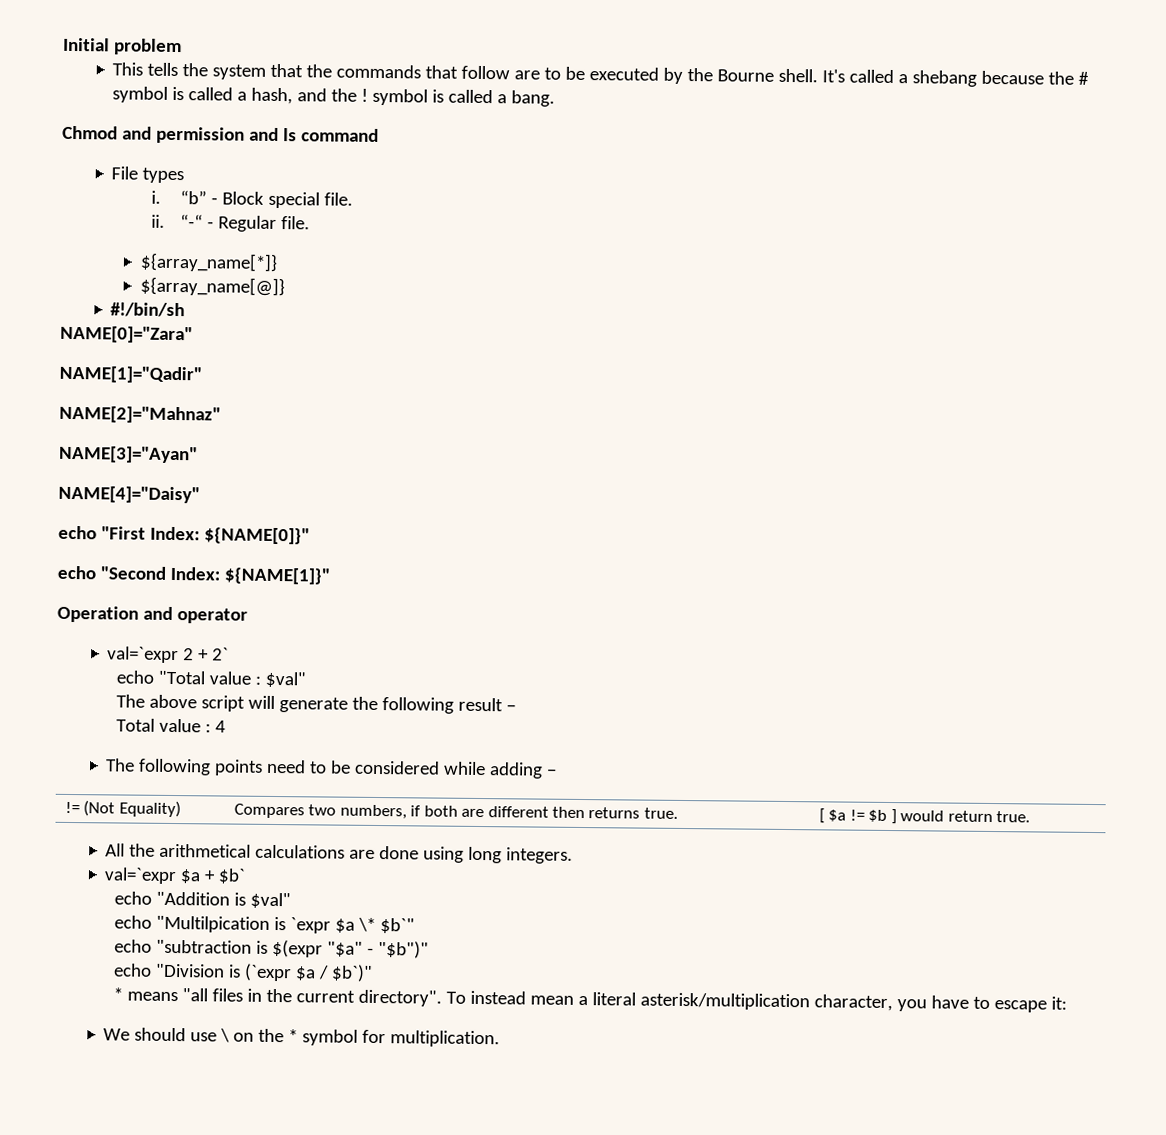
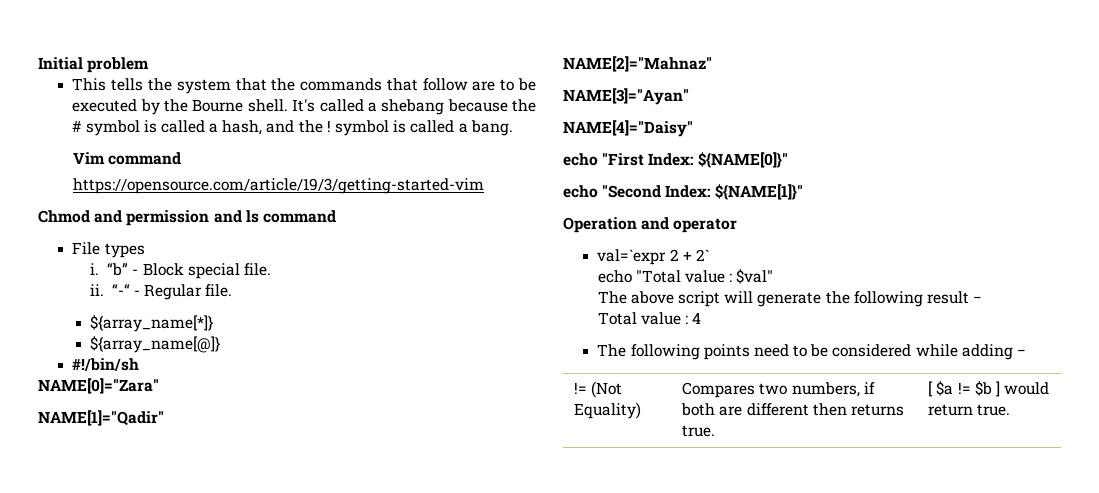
(556, 98) none -> [72,152,181,165] [72,178,484,194] // Vim command // https://opensource.com/article/19/3/getting-started-vim
[105,843,574,864] [104,867,247,885] [113,891,291,909] [113,915,415,934] [113,939,429,959] [112,963,373,982] [112,987,1067,1013] [103,1027,501,1048] // All the arithmetical calculations are done using long integers. // val=`expr $a + $b` // echo "Addition is $val" // echo "Multilpication is `expr $a \* $b`" // echo "subtraction is $(expr "$a" - "$b")" // echo "Division is (`expr $a / $b`)" // * means "all files in the current directory". To instead mean a literal asterisk/multiplication character, you have to escape it: // We should use \ on the * symbol for multiplication. -> (1011, 410) none

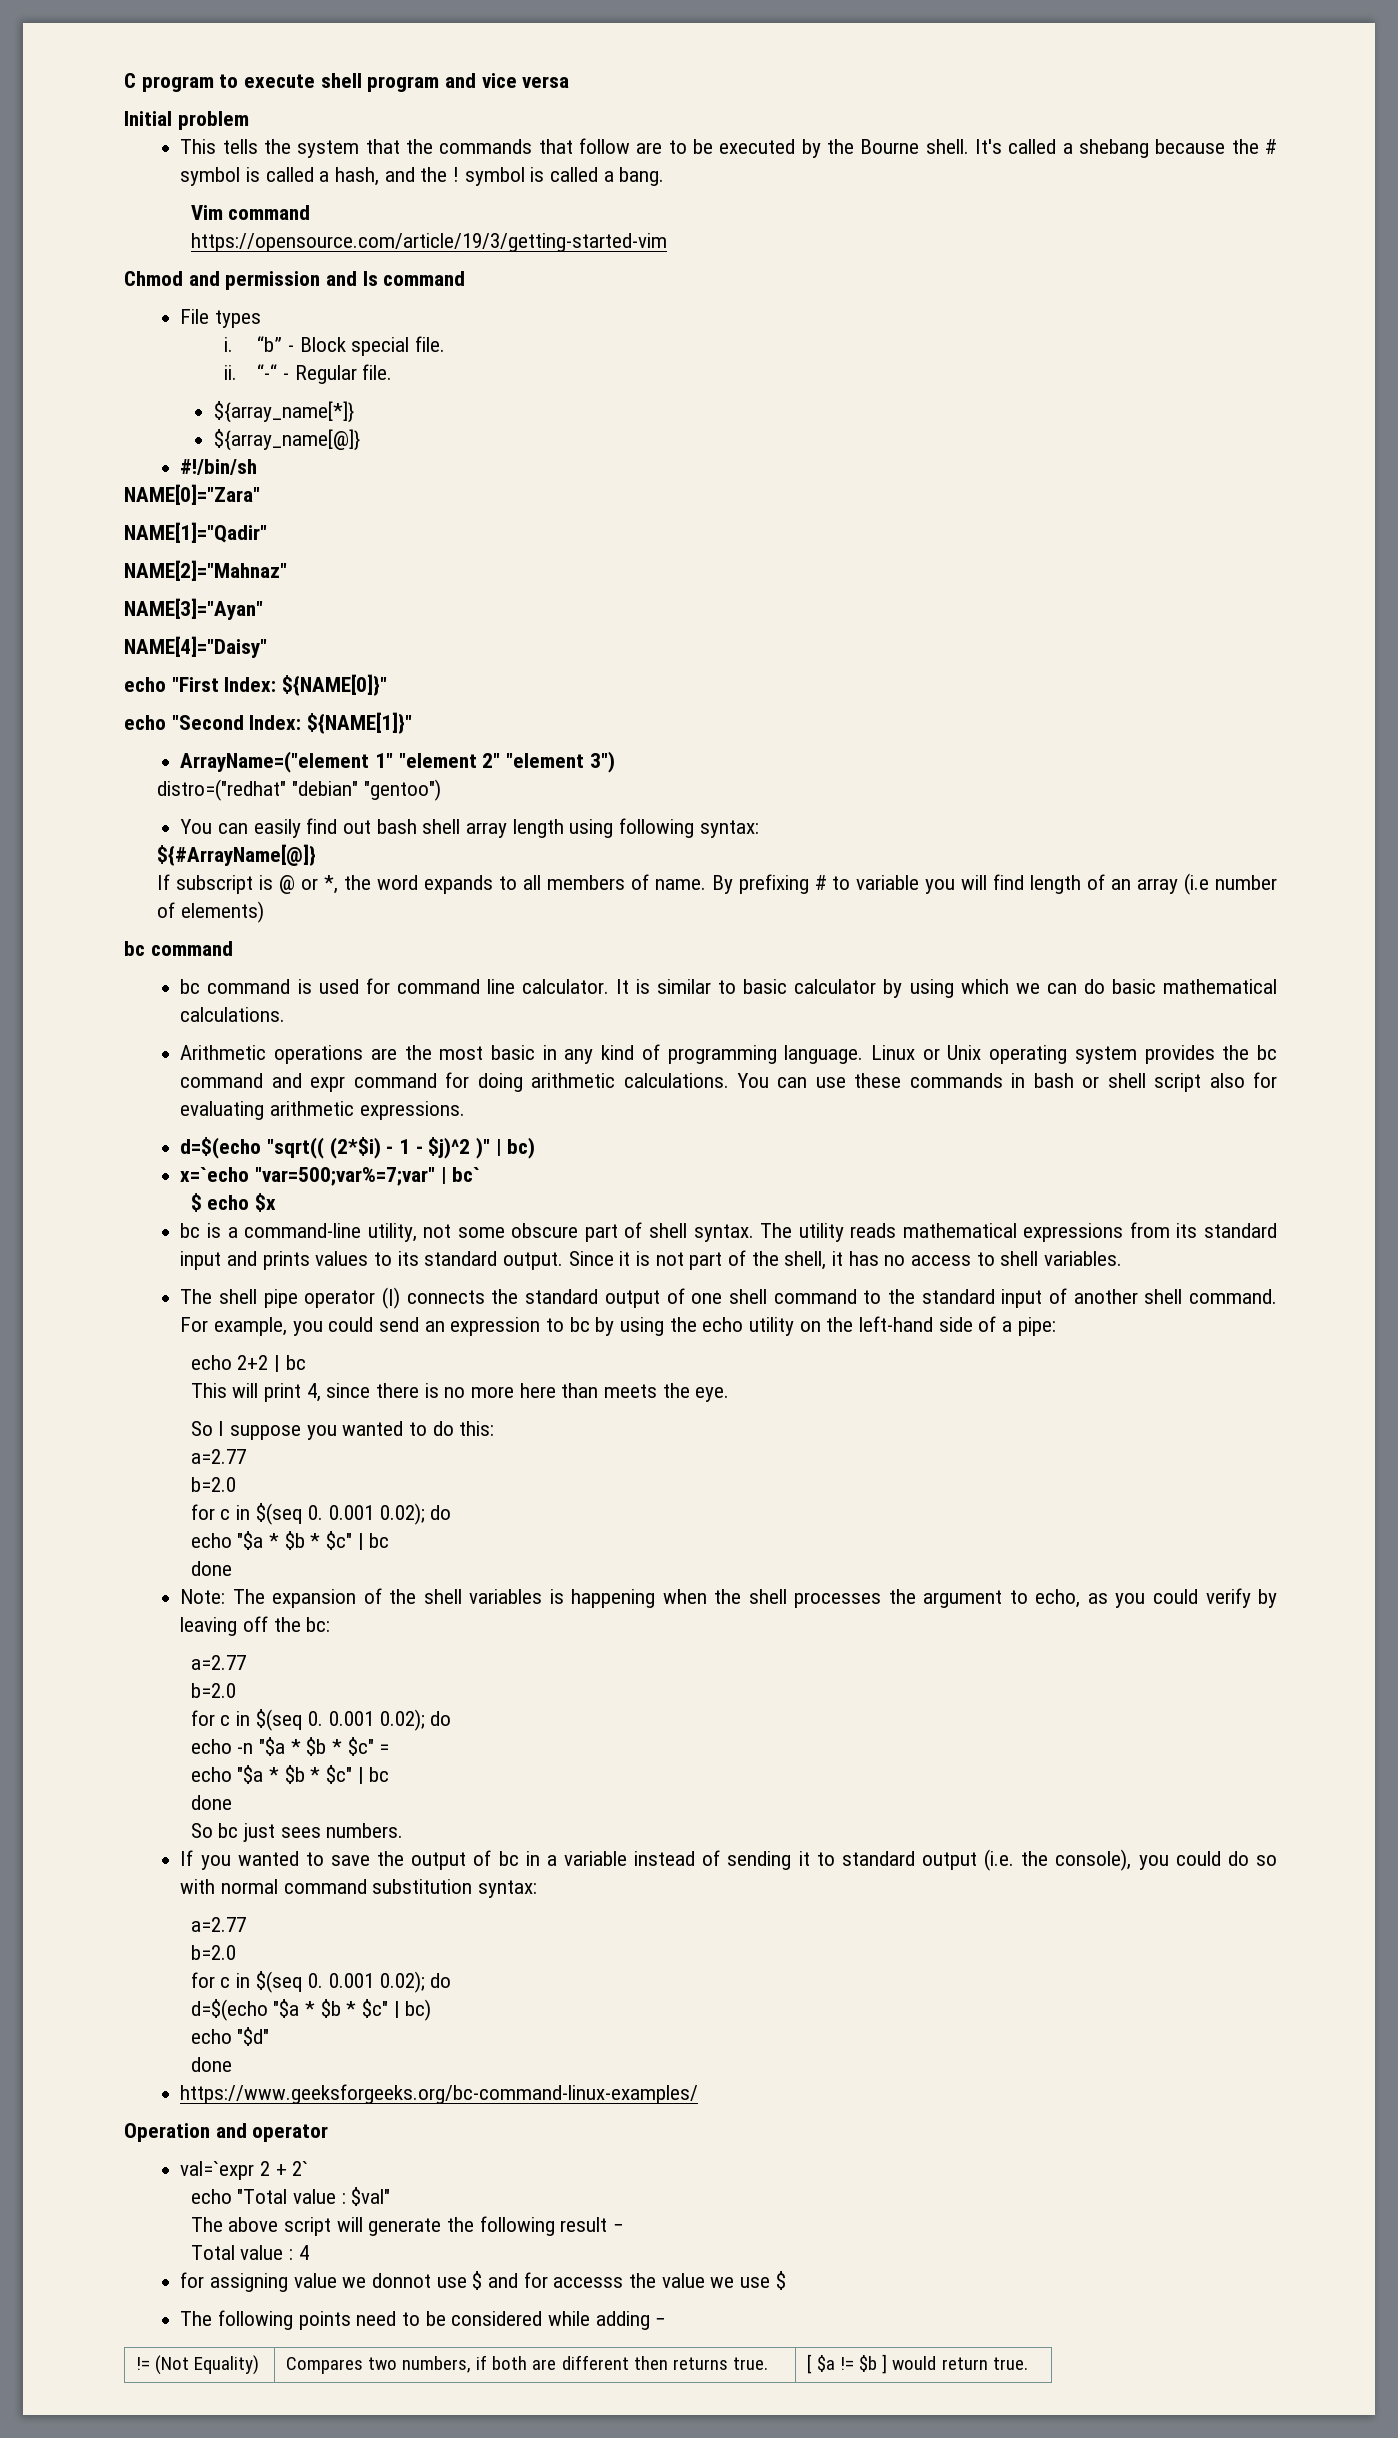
(38, 63) none -> [124,73,570,92] C program to execute shell program and vice versa //
(803, 192) none -> [180,751,615,773] [157,779,441,801] [180,818,759,838] [157,844,317,866] [157,873,1277,895] [157,901,264,923] [124,941,233,956] [180,978,1277,998] [180,1007,286,1022] [180,1044,1277,1064] [180,1072,1277,1092] [180,1101,465,1120] [180,1137,536,1159] [180,1167,481,1186] [190,1193,276,1212] [180,1222,1278,1242] [180,1250,1123,1270] [180,1287,1277,1309] [180,1316,1056,1336] [190,1355,306,1372] [190,1383,730,1402] [190,1421,495,1440] [190,1449,246,1464] [190,1477,236,1492] [190,1503,452,1525] [190,1531,390,1550] [190,1561,232,1576] [180,1588,1277,1608] [180,1616,331,1636] [190,1655,246,1670] [190,1683,236,1698] [190,1709,452,1731] [190,1737,390,1756] [190,1765,390,1784] [190,1795,232,1810] [190,1823,404,1842] [180,1849,1277,1871] [180,1879,538,1898] [190,1917,246,1932] [190,1945,236,1960] [190,1971,452,1993] [190,1999,432,2021] [190,2027,270,2046] [190,2057,232,2072] [180,2084,699,2104] // ArrayName=("element 1" "element 2" "element 3") // distro=("redhat" "debian" "gentoo") // You can easily find out bash shell array length using following syntax: // ${#ArrayName[@]} // If subscript is @ or *, the word expands to all members of name. By prefixing # to variable you will find length of an array (i.e number of elements) // bc command // bc command is used for command line calculator. It is similar to basic calculator by using which we can do basic mathematical calculations. // Arithmetic operations are the most basic in any kind of programming language. Linux or Unix operating system provides the bc command and expr command for doing arithmetic calculations. You can use these commands in bash or shell script also for evaluating arithmetic expressions. // d=$(echo "sqrt(( (2*$i) - 1 - $j)^2 )" | bc) // x=`echo "var=500;var%=7;var" | bc` // $ echo $x // bc is a command-line utility, not some obscure part of shell syntax. The utility reads mathematical expressions from its standard input and prints values to its standard output. Since it is not part of the shell, it has no access to shell variables. // The shell pipe operator (|) connects the standard output of one shell command to the standard input of another shell command. For example, you could send an expression to bc by using the echo utility on the left-hand side of a pipe: // echo 2+2 | bc // This will print 4, since there is no more here than meets the eye. // So I suppose you wanted to do this: // a=2.77 // b=2.0 // for c in $(seq 0. 0.001 0.02); do // echo "$a * $b * $c" | bc // done // Note: The expansion of the shell variables is happening when the shell processes the argument to echo, as you could verify by leaving off the bc: // a=2.77 // b=2.0 // for c in $(seq 0. 0.001 0.02); do // echo -n "$a * $b * $c" = // echo "$a * $b * $c" | bc // done // So bc just sees numbers. // If you wanted to save the output of bc in a variable instead of sending it to standard output (i.e. the console), you could do so with normal command substitution syntax: // a=2.77 // b=2.0 // for c in $(seq 0. 0.001 0.02); do // d=$(echo "$a * $b * $c" | bc) // echo "$d" // done // https://www.geeksforgeeks.org/bc-command-linux-examples/
(702, 318) none -> [180,2271,786,2292] // for assigning value we donnot use $ and for accesss the value we use $

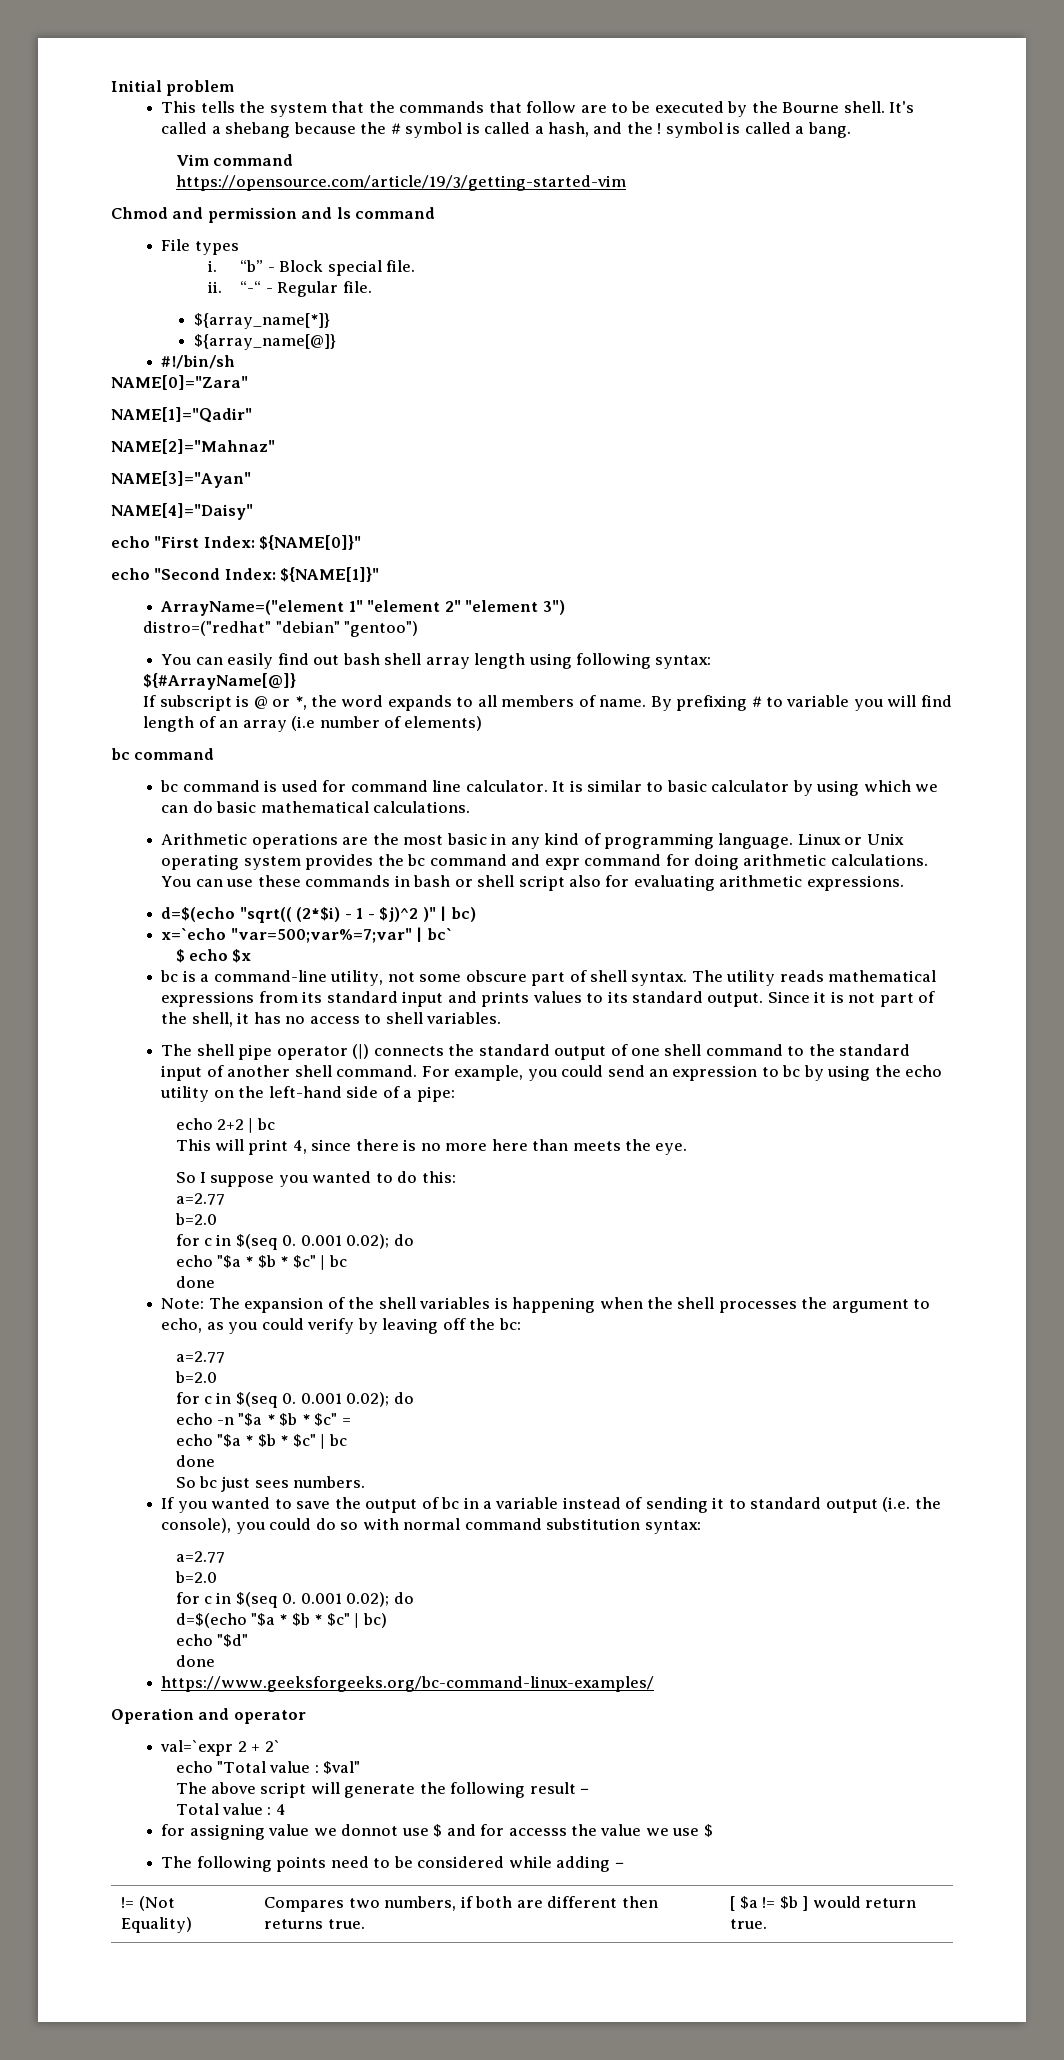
[124,73,570,92] C program to execute shell program and vice versa // -> (111, 86) none

